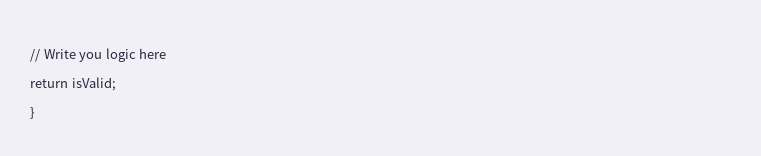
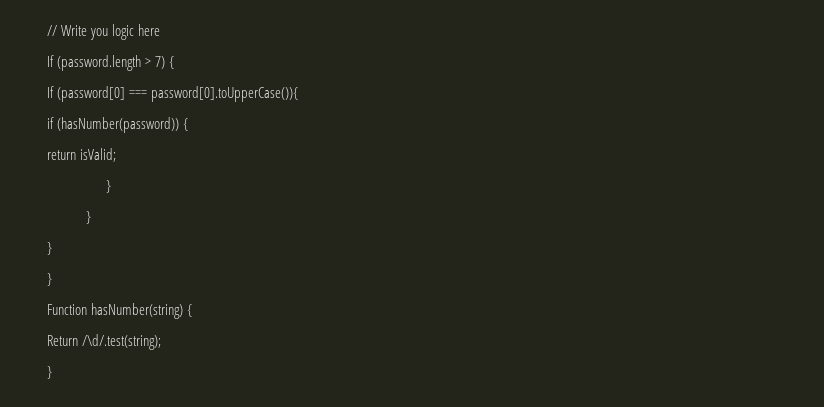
[30,77,116,91] return isValid; -> [47,55,175,71] [47,86,299,102] [47,117,189,133] [47,148,117,162] [106,180,112,193] [86,211,92,224] [47,242,52,255] [47,273,52,286] [47,303,193,319] [47,334,162,350] If (password.length > 7) { // If (password[0] === password[0].toUpperCase()){ // if (hasNumber(password)) { // return isValid; // } // } // } // } // Function hasNumber(string) { // Return /\d/.test(string);

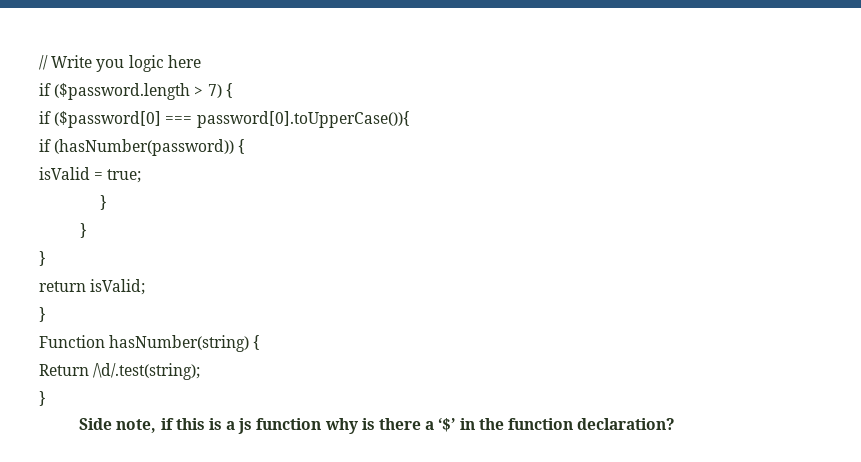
[47,55,142,71] If (password.length -> [39,83,191,100] if ($password.length
[47,86,126,102] If (password[0] -> [39,111,162,128] if ($password[0]
[47,148,117,162] [106,180,112,193] [86,211,92,224] [47,242,52,255] return isValid; // } // } // } -> [39,167,142,183] [100,195,108,210] [79,223,87,238] [39,251,46,266] [39,279,146,295] isValid = true; // } // } // } // return isValid;
(52, 372) none -> [79,418,676,434] // Side note, if this is a js function why is there a ‘$’ in the function declaration?

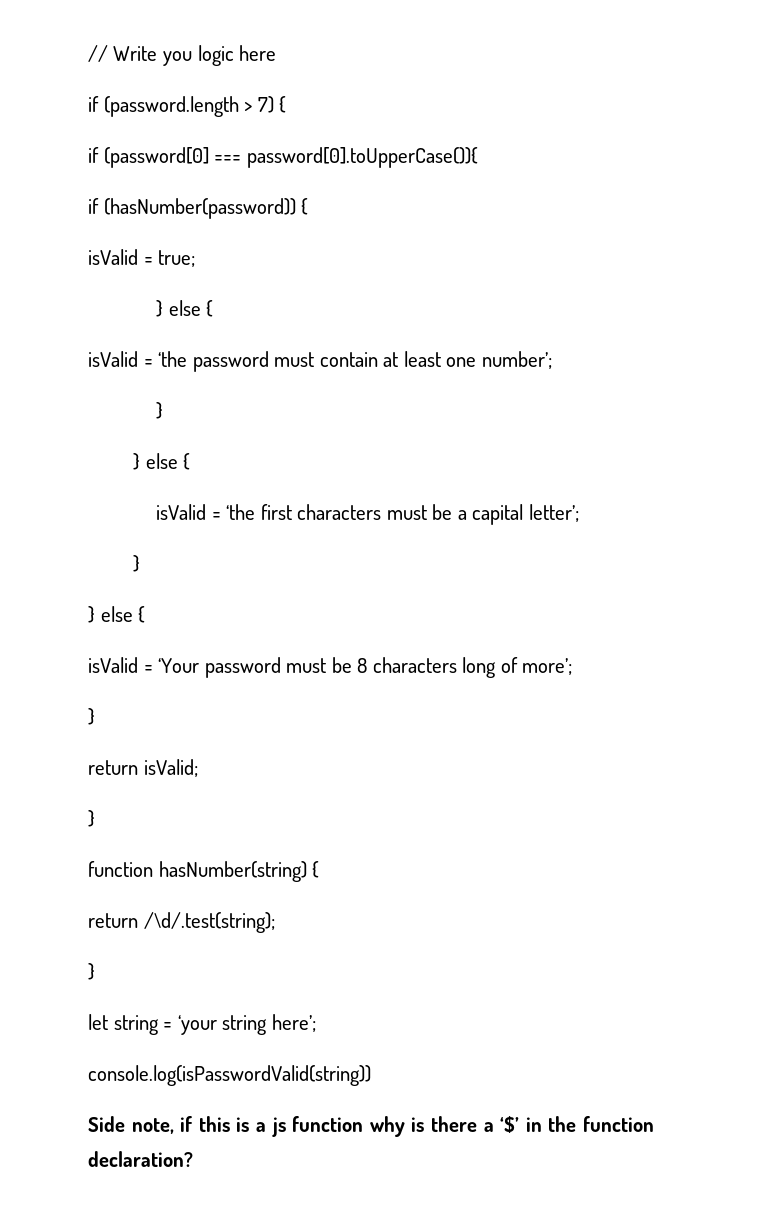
[54,83,191,100] ($password.length -> [103,96,239,117] (password.length
[54,111,162,128] ($password[0] -> [103,147,209,168] (password[0]
[79,223,87,238] // } -> [168,300,214,317] [88,351,552,372] [156,402,164,419] [133,453,191,470] [156,504,579,525] [133,555,141,572] [88,606,146,623] [88,657,573,678] else { // isValid = ‘the password must contain at least one number’; // } // } else { // isValid = ‘the first characters must be a capital letter’; // } // } else { // isValid = ‘Your password must be 8 characters long of more’;
[39,335,105,348] Function -> [88,861,153,877] function
[39,364,89,376] Return -> [88,913,138,928] return
(46, 398) none -> [88,1014,316,1035] [88,1065,371,1086] // let string = ‘your string here’; // console.log(isPasswordValid(string))

